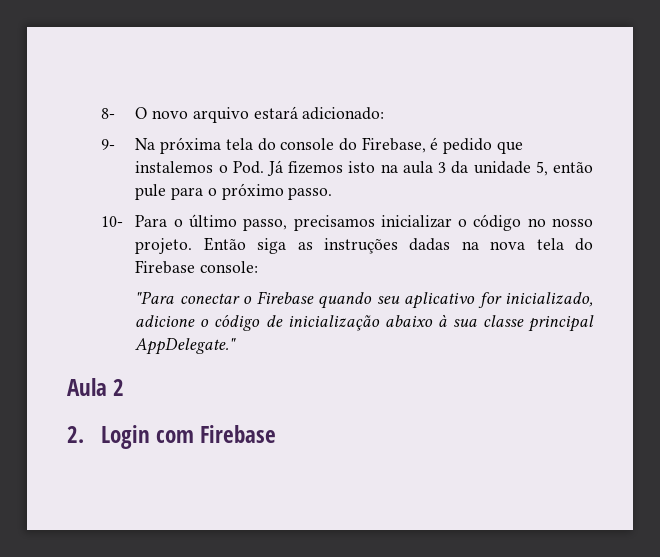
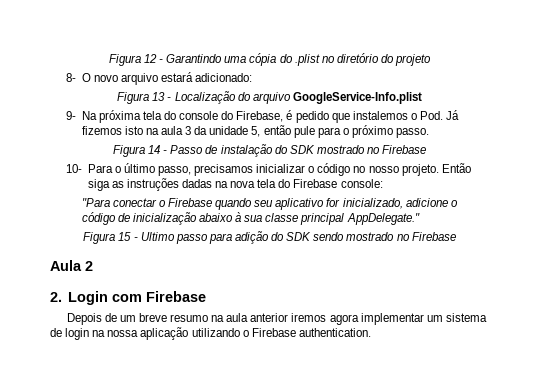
(101, 113) none -> [108,53,432,66] Figura 12 - Garantindo uma cópia do .plist no diretório do projeto //
(385, 113) none -> [117,91,422,104] // Figura 13 - Localização do arquivo GoogleService-Info.plist
(333, 193) none -> [112,144,427,157] // Figura 14 - Passo de instalação do SDK mostrado no Firebase
(237, 346) none -> [83,231,456,244] // Figura 15 - Ultimo passo para adição do SDK sendo mostrado no Firebase
(277, 434) none -> [66,313,487,325] [50,327,371,340] // Depois de um breve resumo na aula anterior iremos agora implementar um sistema de login na nossa aplicação utilizando o Firebase authentication.

